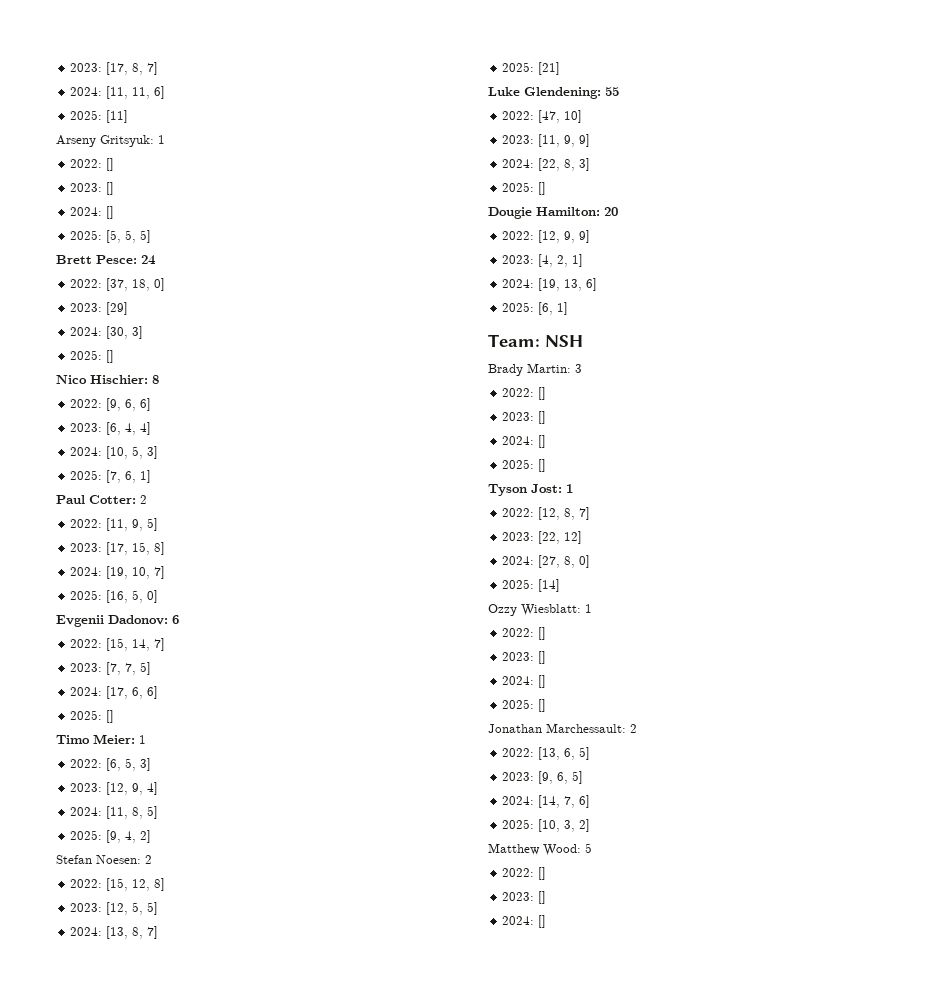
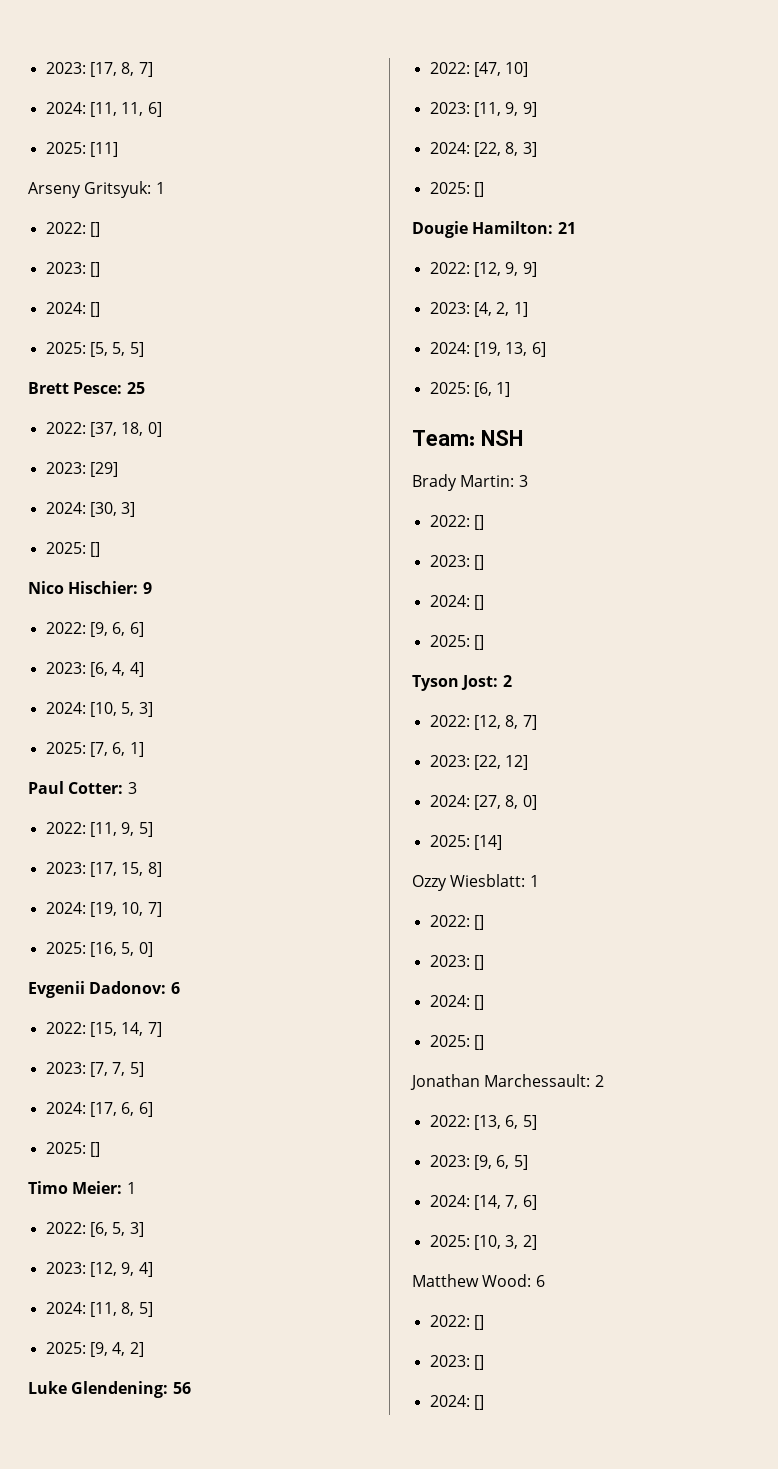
[141,255,156,265] 24 -> [126,382,145,394] 25
[152,375,159,384] 8 -> [142,582,152,594] 9
[140,495,147,504] 2 -> [127,782,137,794] 3
[56,855,152,864] [70,878,166,891] [70,902,159,915] [70,926,159,939] [502,62,561,75] // Stefan Noesen: 2 // 2022: [15, 12, 8] // 2023: [12, 5, 5] // 2024: [13, 8, 7] // 2025: [21] -> (144, 1349) none
[605,87,619,96] 55 -> [172,1382,191,1394] 56
[604,207,618,216] 20 -> [557,222,576,234] 21
[566,484,573,493] 1 -> [502,675,512,687] 2
[585,843,592,853] 5 -> [535,1275,545,1287] 6

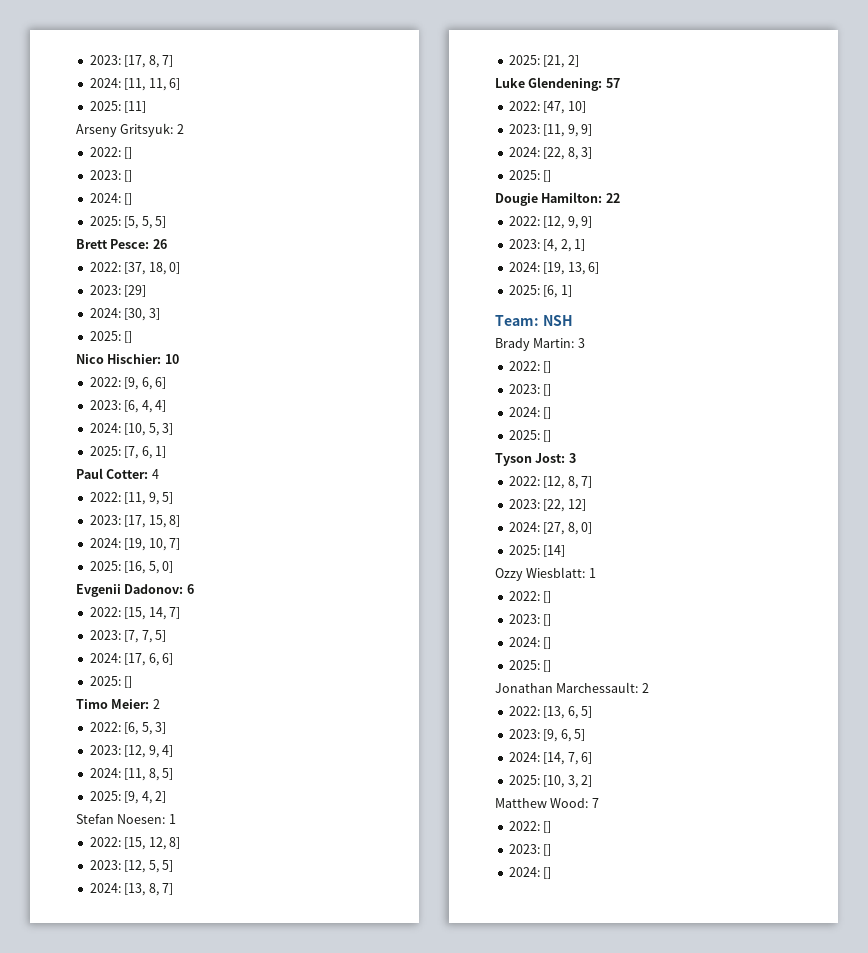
[155,182,165,194] 1 -> [176,124,184,134] 2
[126,382,145,394] 25 -> [152,239,167,249] 26
[142,582,152,594] 9 -> [164,354,179,364] 10
[127,782,137,794] 3 -> [151,469,159,479] 4
[126,1182,136,1194] 1 -> [152,699,160,709] 2
(144, 1349) none -> [76,814,176,824] [89,837,180,850] [89,860,173,873] [89,883,173,896] [508,55,579,68] // Stefan Noesen: 1 // 2022: [15, 12, 8] // 2023: [12, 5, 5] // 2024: [13, 8, 7] // 2025: [21, 2]
[172,1382,191,1394] 56 -> [605,78,620,88] 57
[557,222,576,234] 21 -> [605,193,620,203] 22
[502,675,512,687] 2 -> [568,453,576,463] 3
[535,1275,545,1287] 6 -> [591,798,599,808] 7

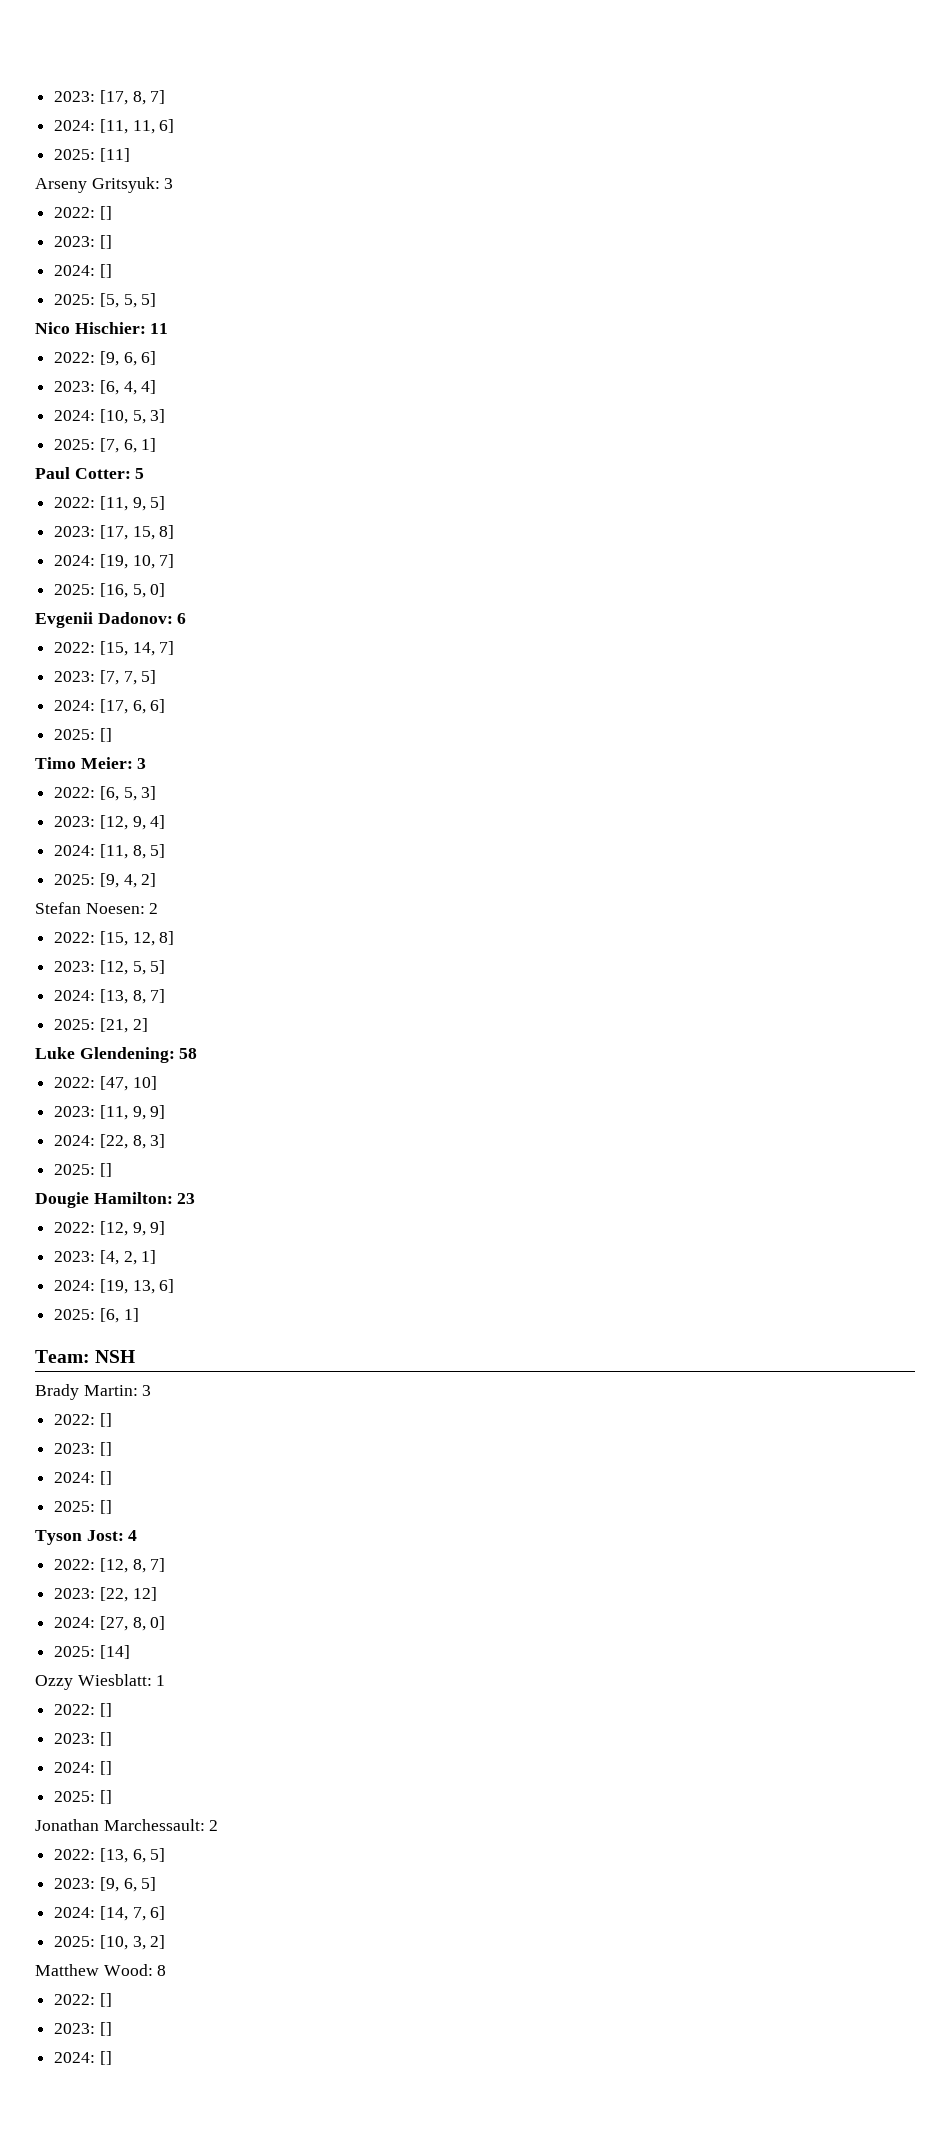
[176,124,184,134] 2 -> [164,178,174,189] 3
[76,239,167,249] [89,262,180,275] [89,285,147,297] [89,308,160,321] [89,331,133,343] // Brett Pesce: 26 // 2022: [37, 18, 0] // 2023: [29] // 2024: [30, 3] // 2025: [] -> (157, 300) none
[164,354,179,364] 10 -> [150,323,169,334] 11
[151,469,159,479] 4 -> [135,468,145,479] 5
[152,699,160,709] 2 -> [137,758,147,769] 3
[168,814,176,824] 1 -> [149,903,159,914] 2
[605,78,620,88] 57 -> [179,1048,198,1059] 58
[605,193,620,203] 22 -> [177,1193,196,1204] 23
[568,453,576,463] 3 -> [128,1530,138,1541] 4
[591,798,599,808] 7 -> [157,1965,167,1976] 8

